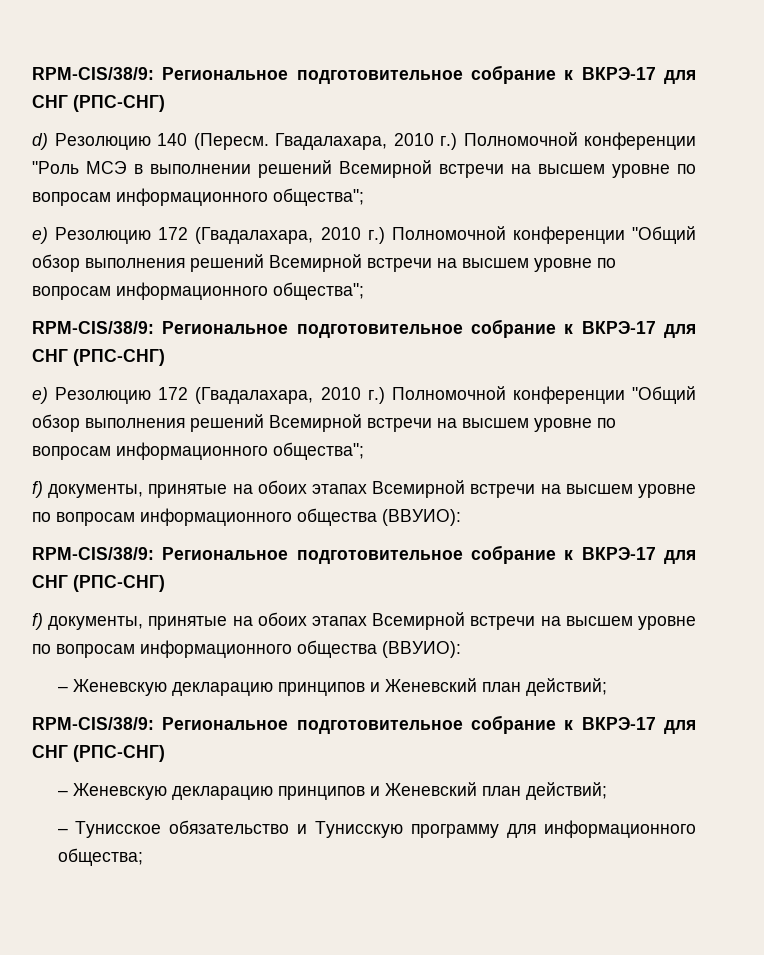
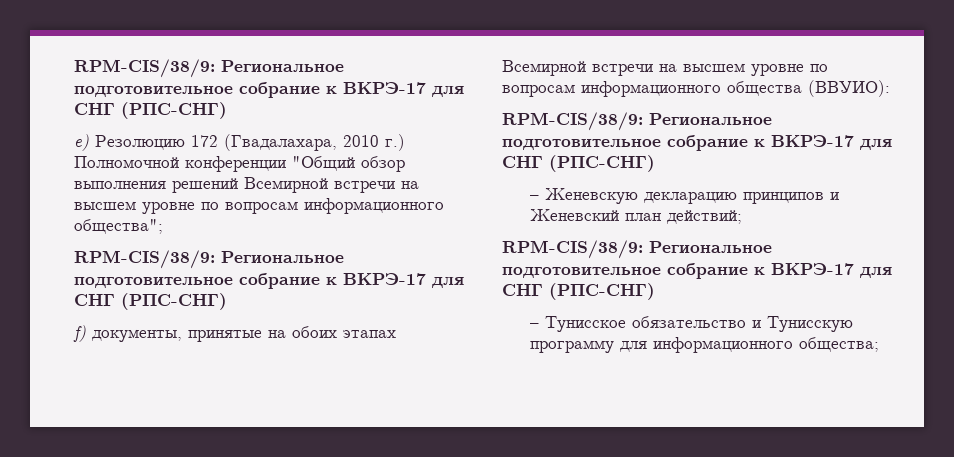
[32,65,697,84] [32,95,165,112] [32,132,696,150] [32,160,696,178] [32,188,364,206] RPM-CIS/38/9: Региональное подготовительное собрание к ВКРЭ-17 для СНГ (РПС-СНГ) // d) Резолюцию 140 (Пересм. Гвадалахара, 2010 г.) Полномочной конференции "Роль МСЭ в выполнении решений Всемирной встречи на высшем уровне по вопросам информационного общества"; -> [74,59,344,78] [74,82,464,98] [74,102,227,119] RPM-CIS/38/9: Региональное подготовительное собрание к ВКРЭ-17 для СНГ (РПС-СНГ)
[32,386,696,404] [32,414,616,432] [32,442,364,460] // e) Резолюцию 172 (Гвадалахара, 2010 г.) Полномочной конференции "Общий обзор выполнения решений Всемирной встречи на высшем уровне по вопросам информационного общества"; -> (227, 301) none
[32,612,696,630] [32,640,461,658] // f) документы, принятые на обоих этапах Всемирной встречи на высшем уровне по вопросам информационного общества (ВВУИО): -> (655, 163) none
[57,782,607,800] // – Женевскую декларацию принципов и Женевский план действий; -> (655, 291) none

